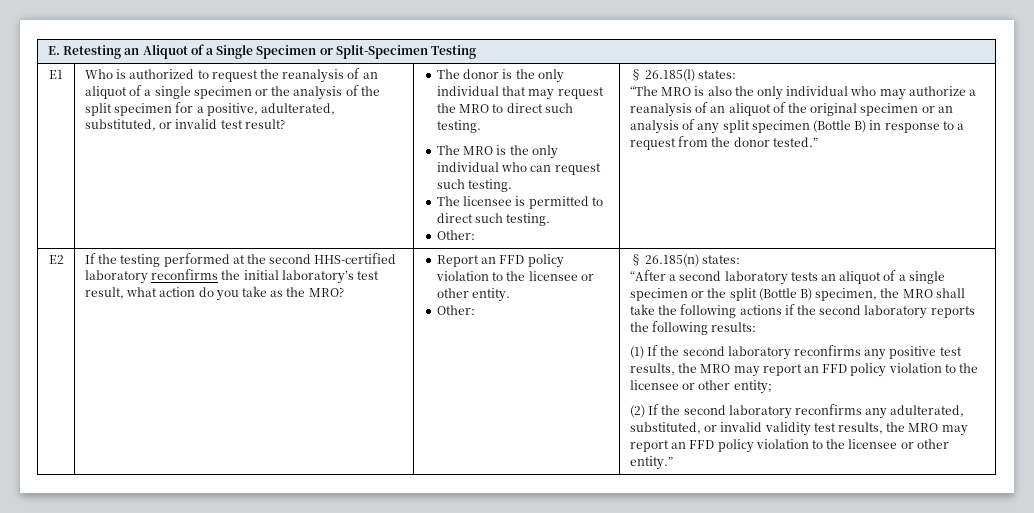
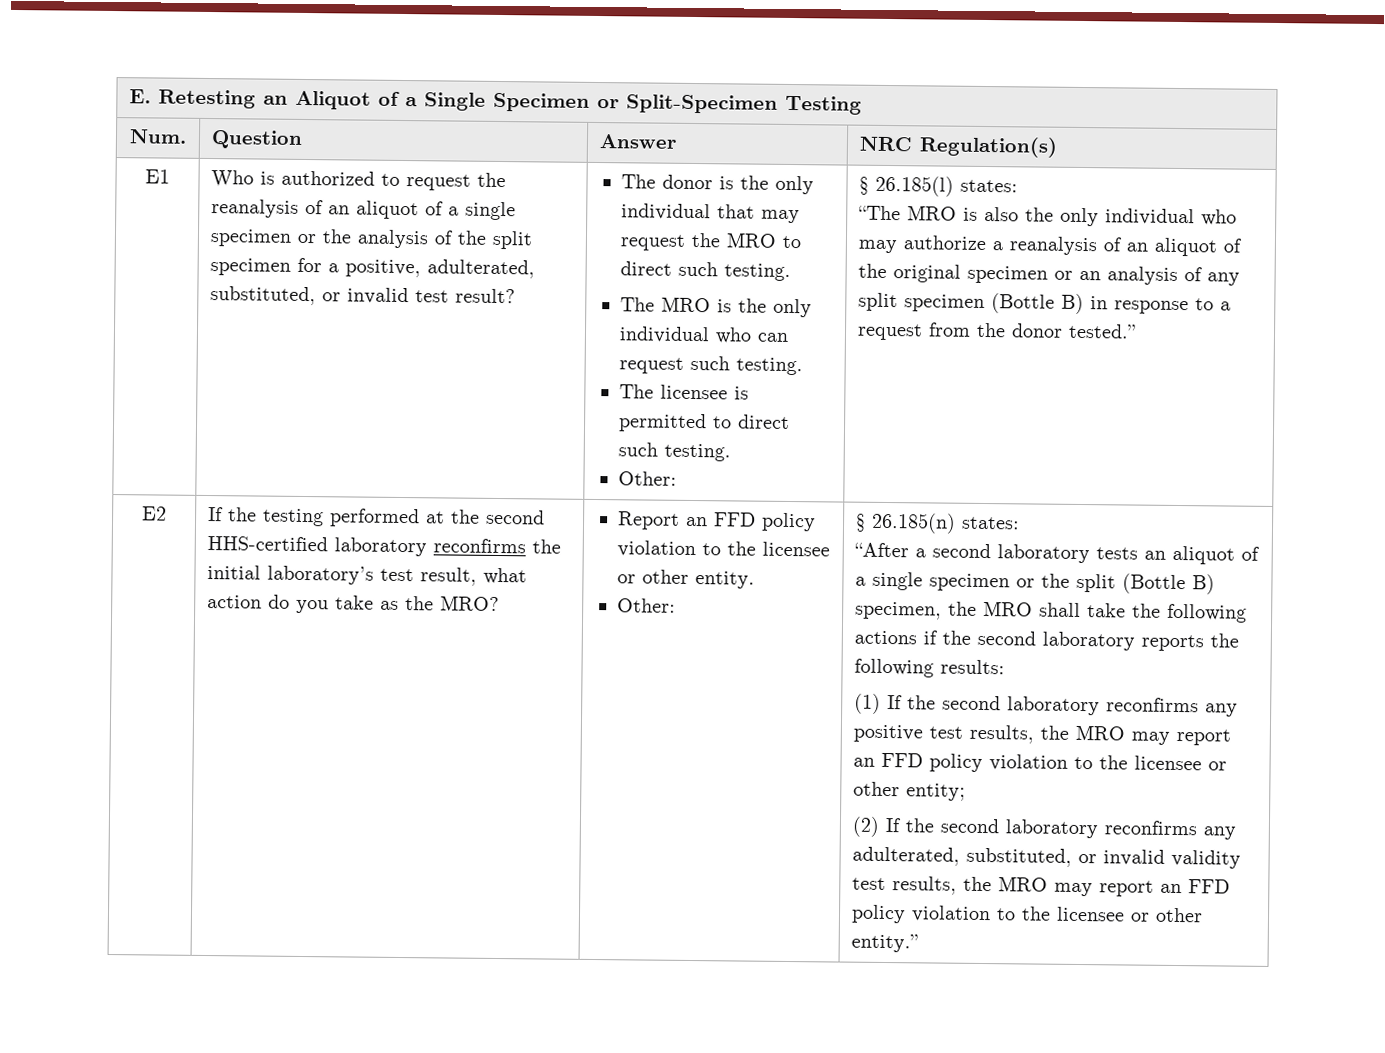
(477, 52) none -> [129,129,187,144] [211,130,304,149] [599,134,678,149] [859,136,1059,158] // Num. | Question | Answer | NRC Regulation(s)

